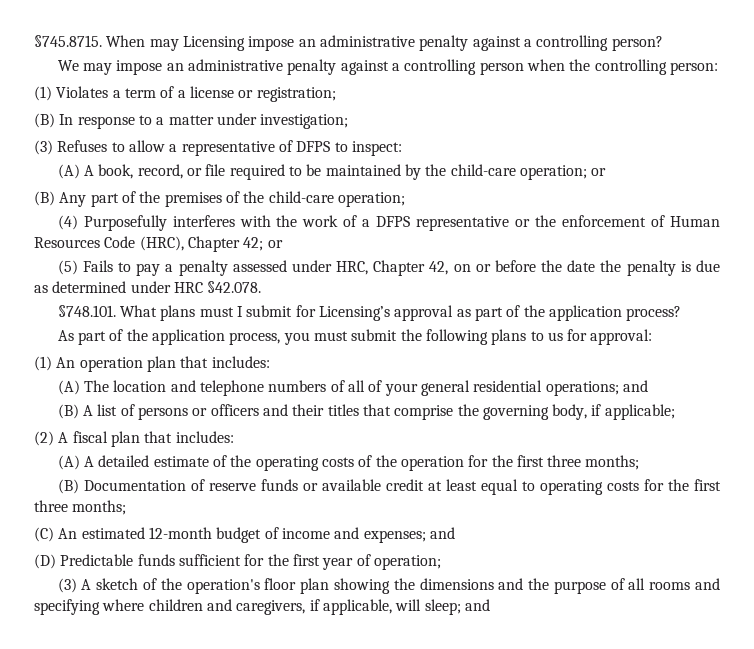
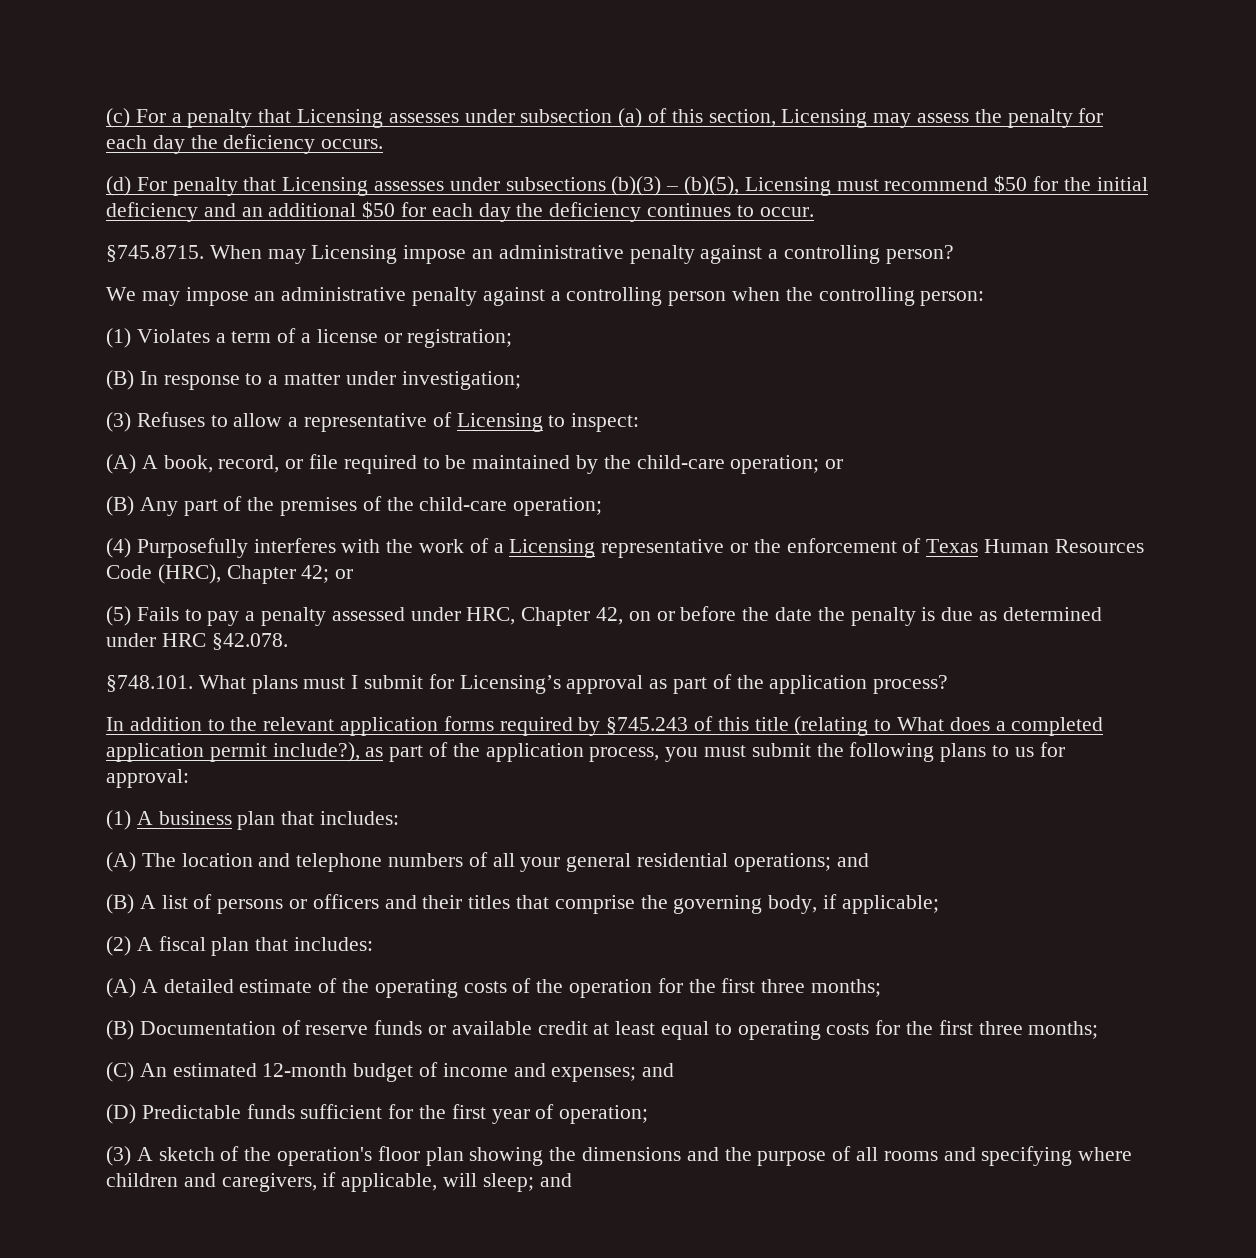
(34, 41) none -> [106,108,1104,128] [106,134,384,154] [106,175,1148,196] [106,201,814,222] (c) For a penalty that Licensing assesses under subsection (a) of this section, Licensing may assess the penalty for each day the deficiency occurs. // (d) For penalty that Licensing assesses under subsections (b)(3) – (b)(5), Licensing must recommend $50 for the initial deficiency and an additional $50 for each day the deficiency continues to occur. //
[296,141,331,152] DFPS -> [456,413,543,432] Licensing
[376,216,411,227] DFPS -> [509,539,596,558] Licensing
(666, 221) none -> [926,539,979,553] Texas
[57,330,74,341] As -> [106,716,1104,736] [106,742,384,762] In addition to the relevant application forms required by §745.243 of this title (relating to What does a completed application permit include?), as
[56,357,143,372] An operation -> [136,811,232,825] A business
[368,380,383,392] of -> (515, 860) none

